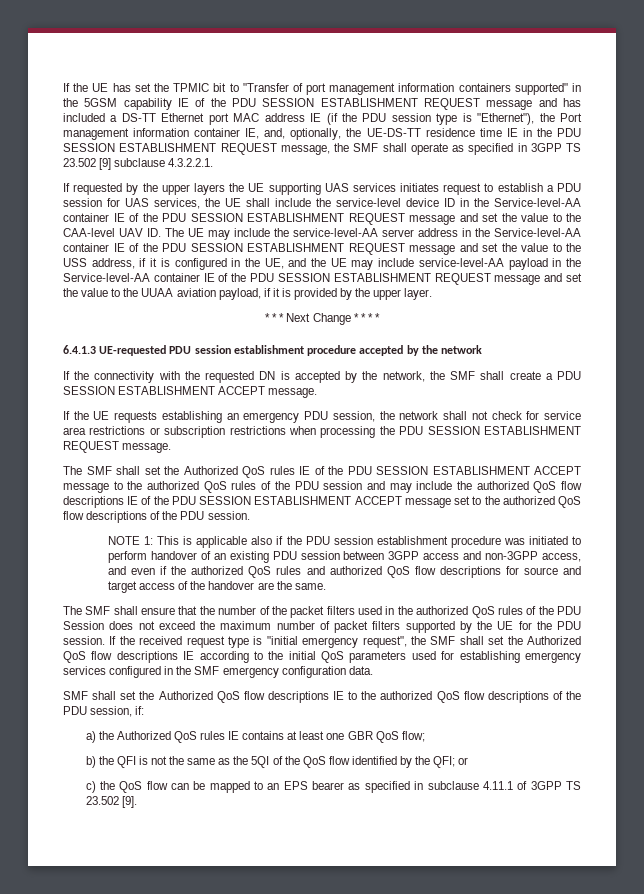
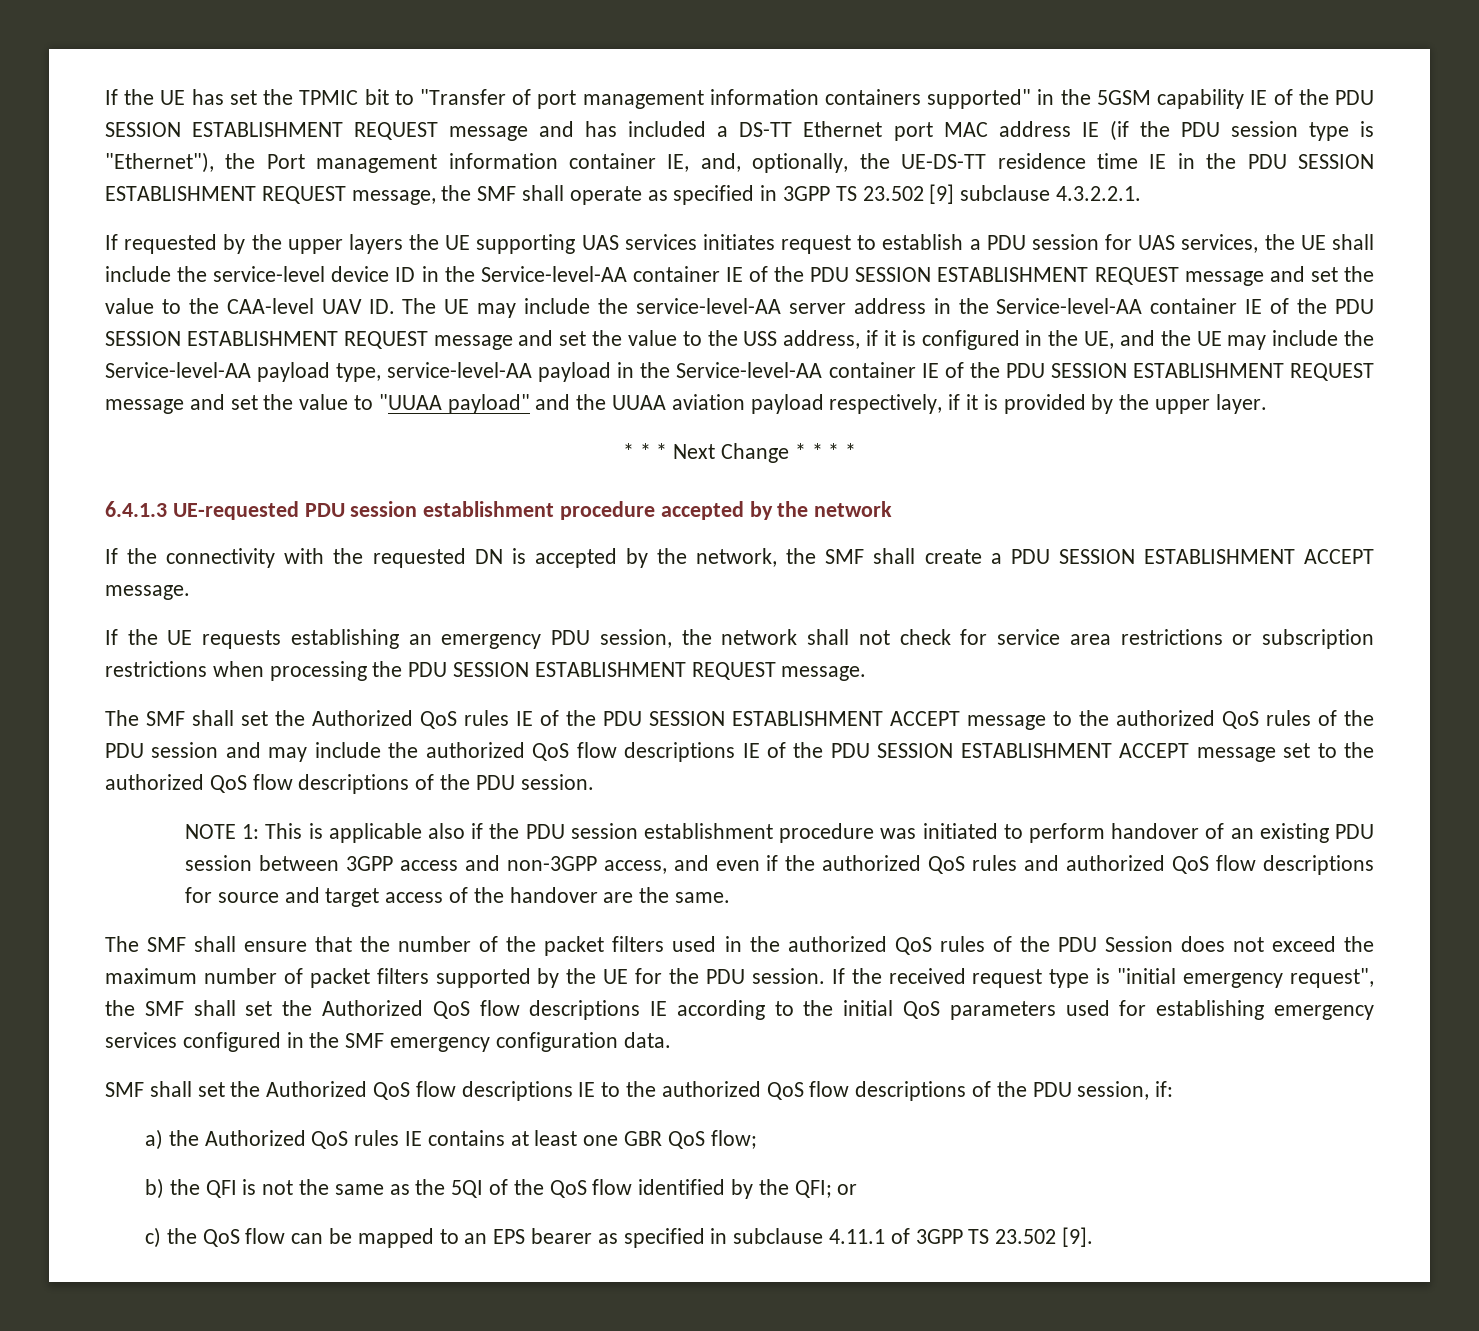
(415, 262) none -> [1344,330,1375,346] [105,362,382,382] the Service-level-AA payload type,
(121, 292) none -> [378,394,571,414] "UUAA payload" and
[218,288,261,300] payload, -> [750,394,943,414] payload respectively,

